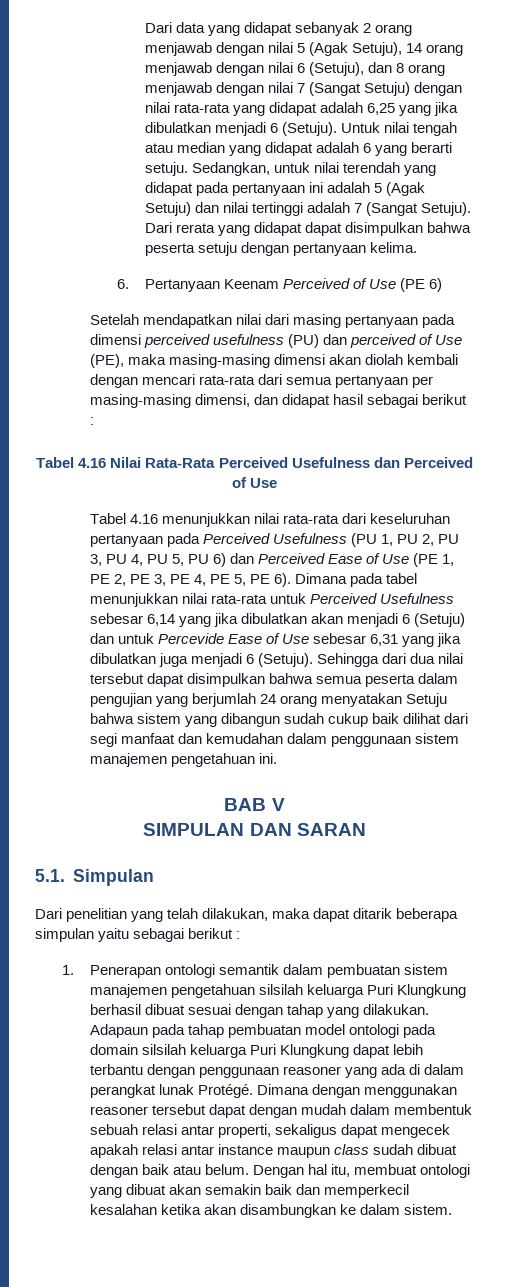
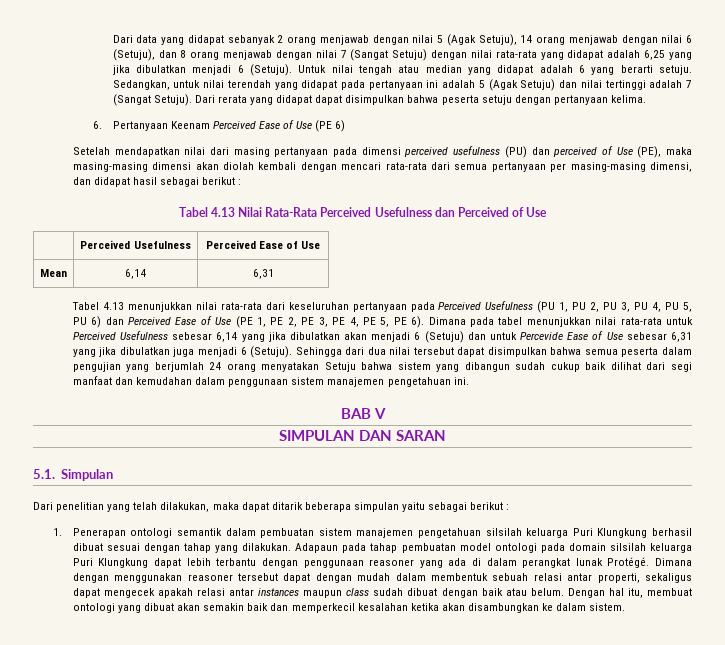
(350, 283) none -> [258,121,280,129] Ease
[78,458,107,468] 4.16 -> [211,207,236,217] 4.13
[89,513,158,524] // Tabel 4.16 -> [80,240,191,249] [205,240,321,249] [40,269,67,277] [125,269,146,279] [252,269,274,279] [71,302,124,310] // | Perceived Usefulness | Perceived Ease of Use // Mean | 6,14 | 6,31 // Tabel 4.13
[217,1144,273,1155] instance -> [258,588,300,596] instances

